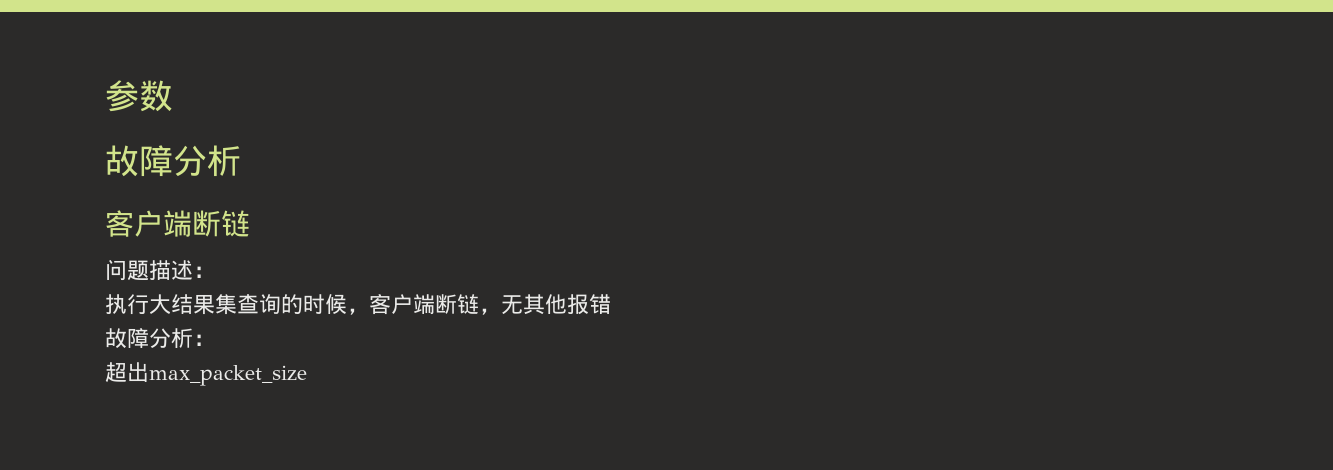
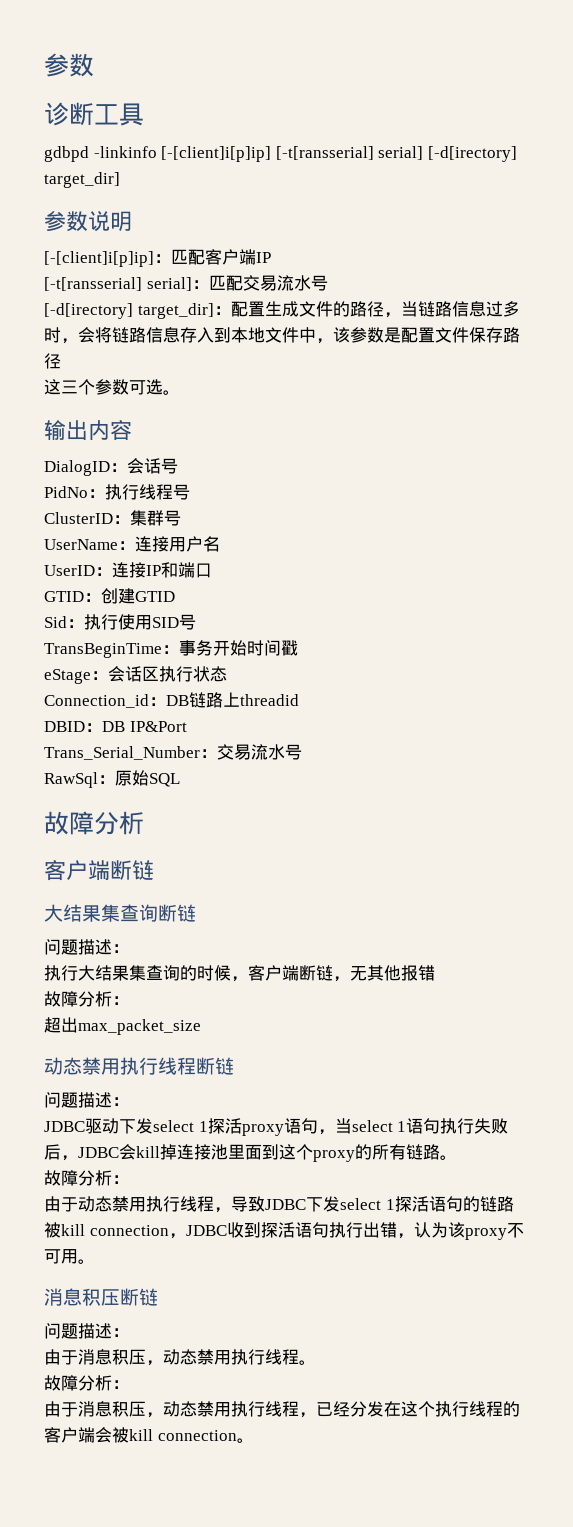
[105,80,173,112] 参数 -> [44,53,94,77] [44,102,144,126] [44,146,517,162] [44,172,120,188] [44,211,132,232] [44,249,271,267] [44,275,328,291] [44,301,520,319] [44,327,520,344] [44,353,61,369] [44,379,180,395] [44,420,132,440] [44,458,178,476] [44,484,190,500] [44,510,181,526] [44,536,220,552] [44,562,212,578] [44,588,175,604] [44,614,196,630] [44,640,298,658] [44,666,227,684] [44,692,299,708] [44,721,187,732] [44,744,302,760] [44,770,180,788] 参数 // 诊断工具 // gdbpd -linkinfo [-[client]i[p]ip] [-t[ransserial] serial] [-d[irectory] target_dir] // 参数说明 // [-[client]i[p]ip]：匹配客户端IP // [-t[ransserial] serial]：匹配交易流水号 // [-d[irectory] target_dir]：配置生成文件的路径，当链路信息过多时，会将链路信息存入到本地文件中，该参数是配置文件保存路径 // 这三个参数可选。 // 输出内容 // DialogID：会话号 // PidNo：执行线程号 // ClusterID：集群号 // UserName：连接用户名 // UserID：连接IP和端口 // GTID：创建GTID // Sid：执行使用SID号 // TransBeginTime：事务开始时间戳 // eStage：会话区执行状态 // Connection_id：DB链路上threadid // DBID：DB IP&Port // Trans_Serial_Number：交易流水号 // RawSql：原始SQL
(250, 223) none -> [44,904,196,922] // 大结果集查询断链
(307, 375) none -> [44,1057,234,1075] [44,1092,129,1108] [44,1118,509,1136] [44,1144,457,1162] [44,1170,129,1186] [44,1196,514,1213] [44,1222,524,1240] [44,1249,95,1264] [44,1288,158,1306] [44,1323,129,1339] [44,1349,316,1366] [44,1375,129,1391] [44,1401,520,1418] [44,1427,254,1443] // 动态禁用执行线程断链 // 问题描述： // JDBC驱动下发select 1探活proxy语句，当select 1语句执行失败后，JDBC会kill掉连接池里面到这个proxy的所有链路。 // 故障分析： // 由于动态禁用执行线程，导致JDBC下发select 1探活语句的链路被kill connection，JDBC收到探活语句执行出错，认为该proxy不可用。 // 消息积压断链 // 问题描述： // 由于消息积压，动态禁用执行线程。 // 故障分析： // 由于消息积压，动态禁用执行线程，已经分发在这个执行线程的客户端会被kill connection。

